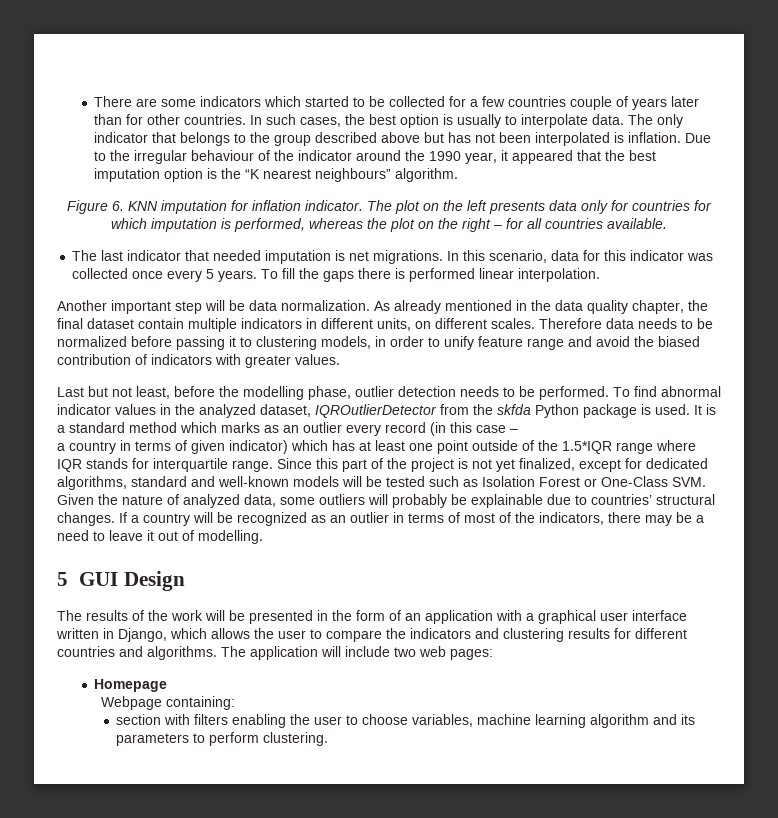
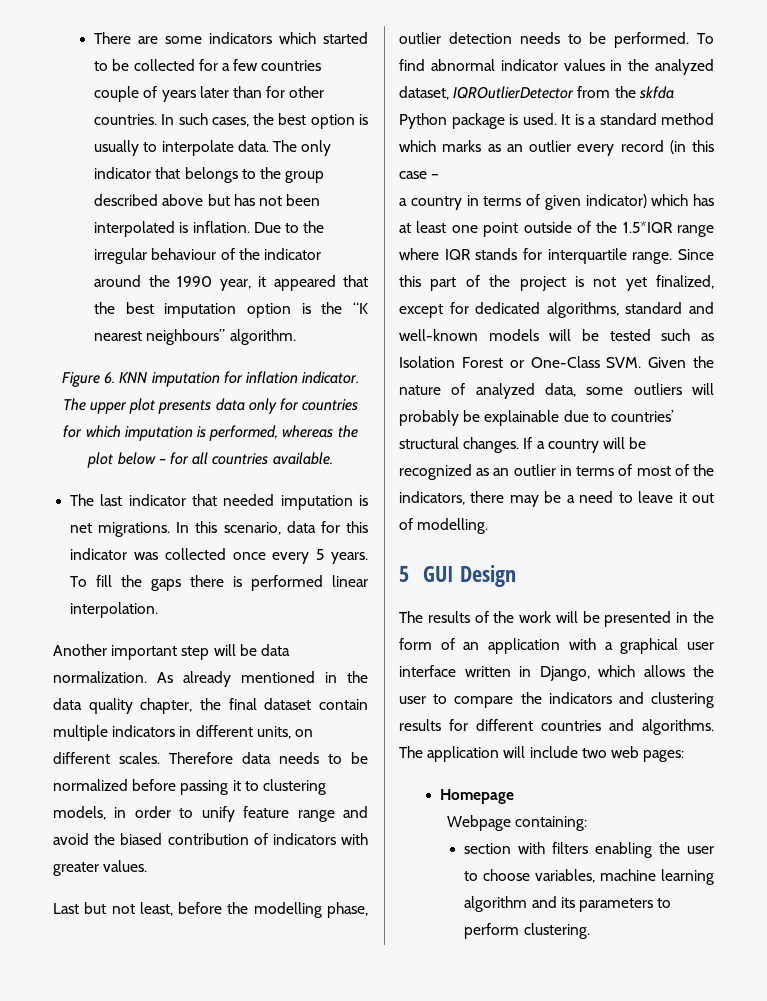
[395,200,487,214] plot on the left -> [90,398,156,414] upper plot
[418,218,491,232] on the right -> [117,452,156,465] below

